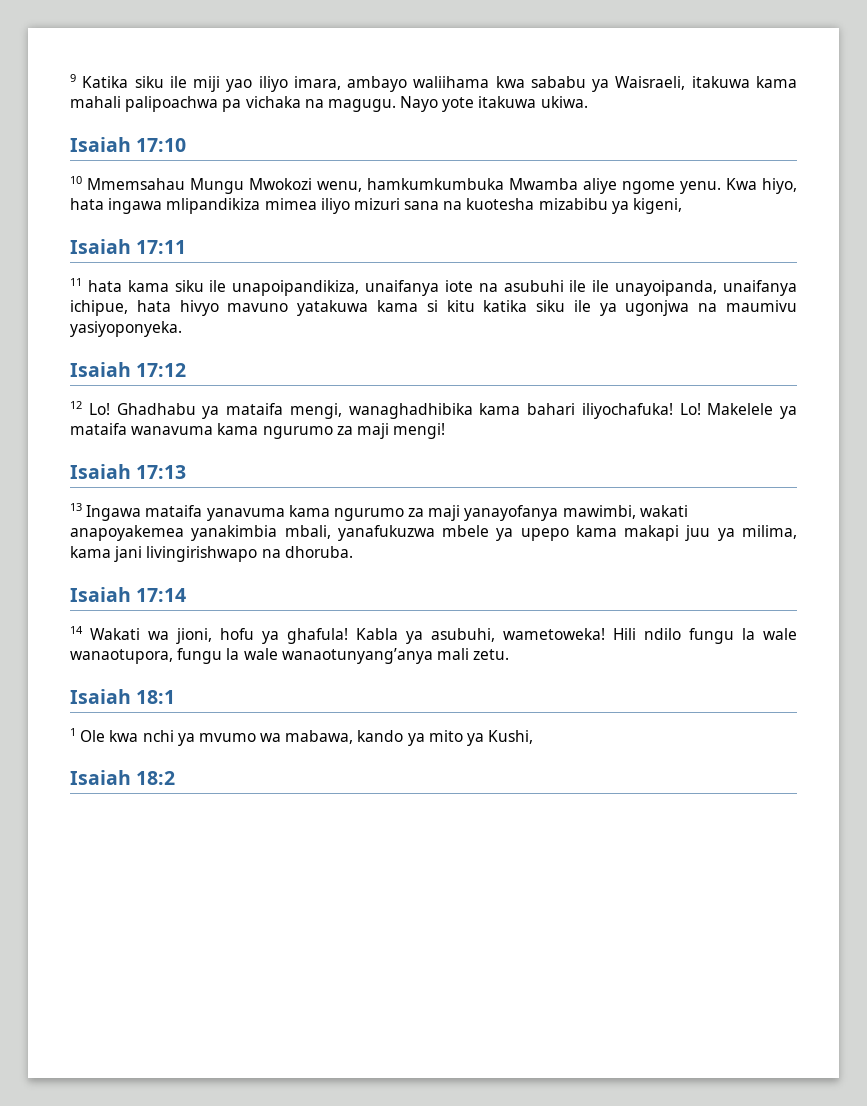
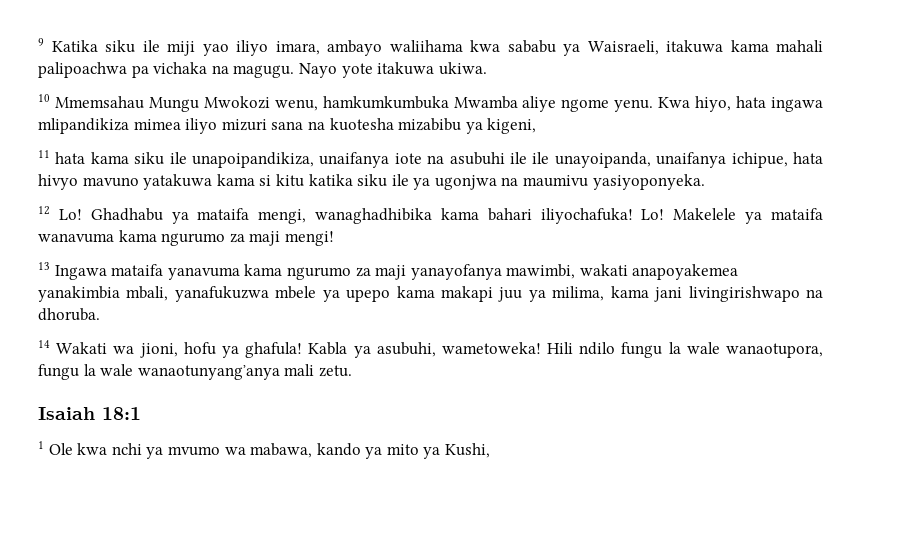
[70,137,187,152] // Isaiah 17:10 -> (487, 68) none
[70,239,187,254] // Isaiah 17:11 -> (537, 126) none
[70,362,187,377] // Isaiah 17:12 -> (705, 182) none
[70,464,187,479] // Isaiah 17:13 -> (334, 238) none
[70,587,187,602] // Isaiah 17:14 -> (100, 314) none
[70,770,176,785] // Isaiah 18:2 -> (491, 450) none

